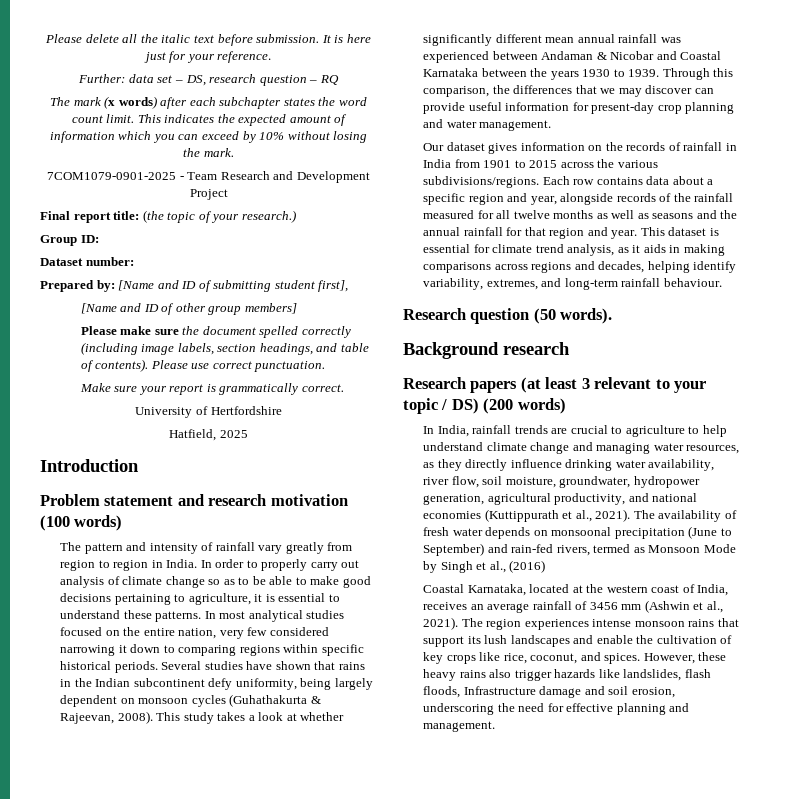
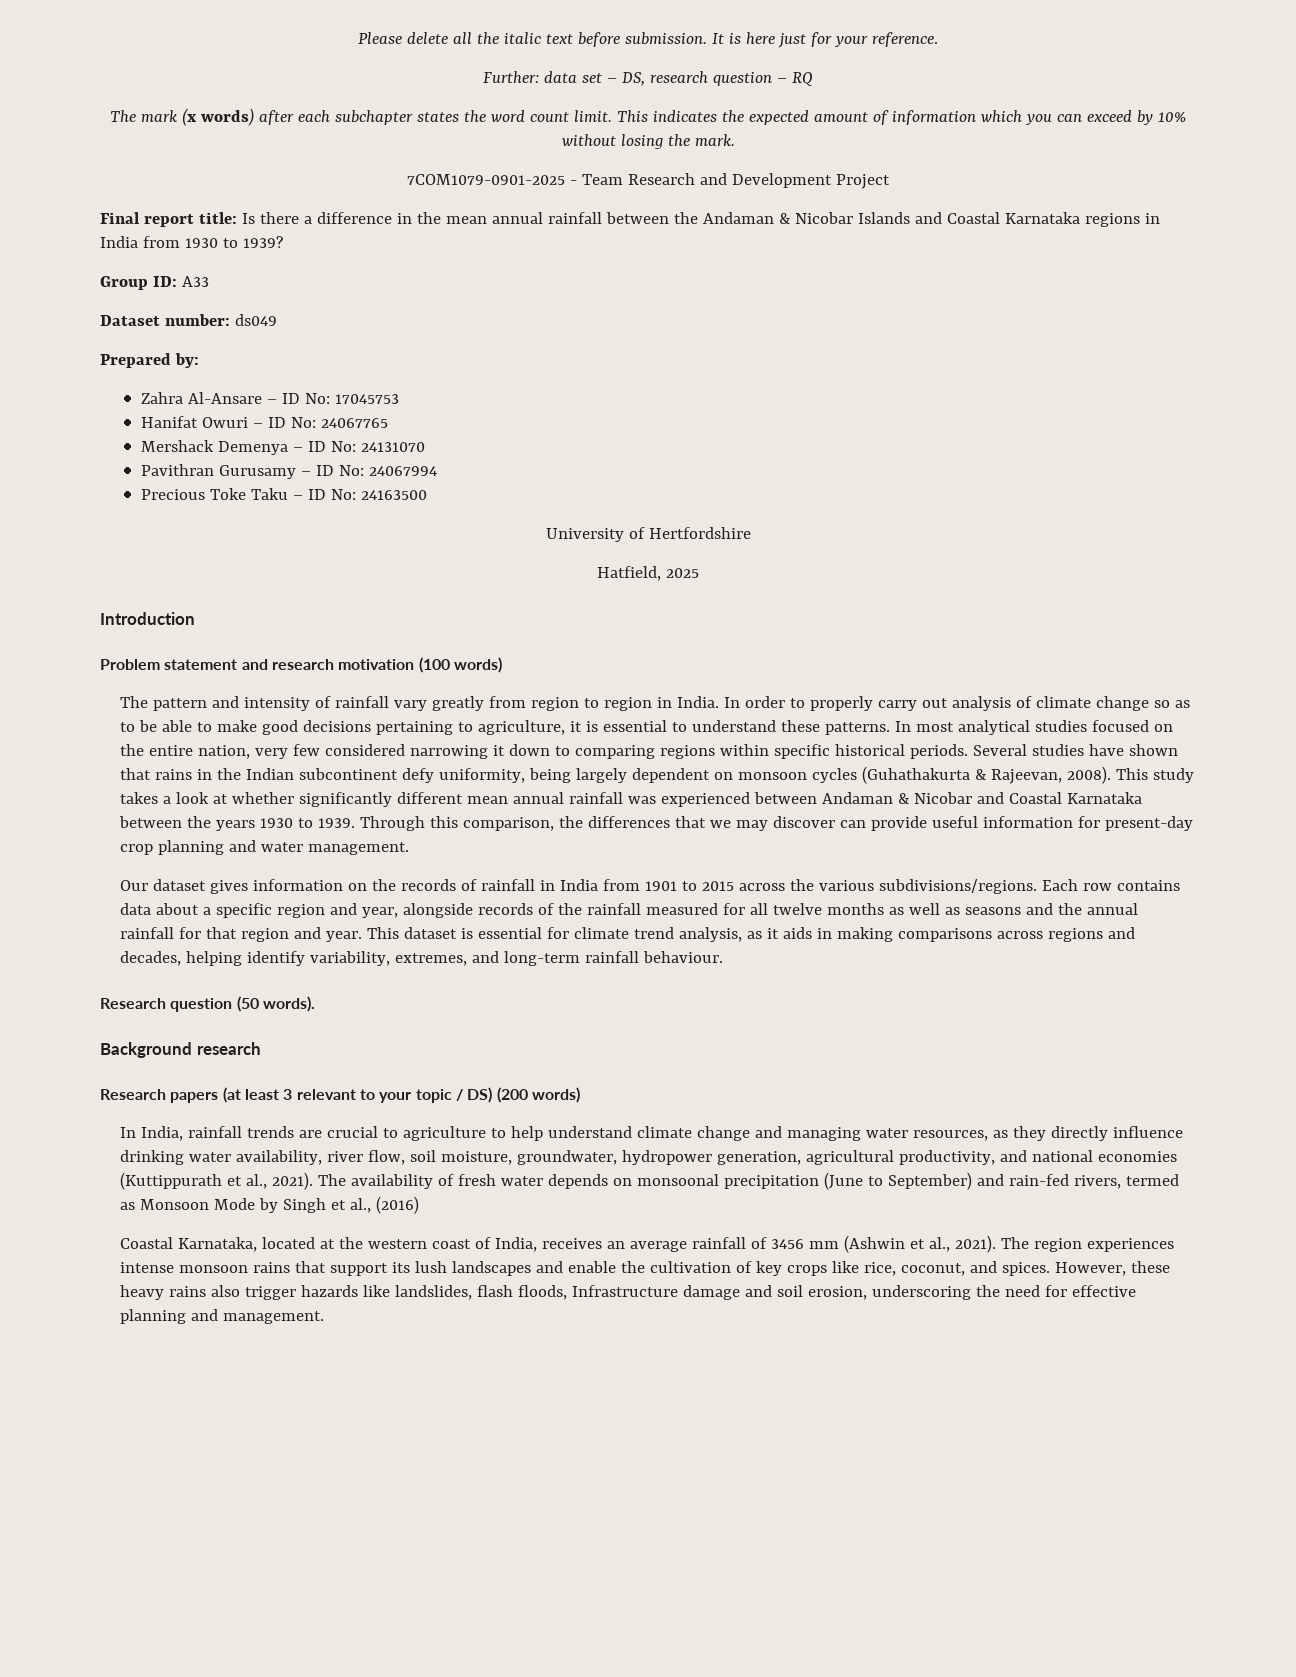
[142,210,296,223] (the topic of your research.) -> [241,212,1160,227] [100,236,283,248] Is there a difference in the mean annual rainfall between the Andaman & Nicobar Islands and Coastal Karnataka regions in India from 1930 to 1939?
(99, 239) none -> [181,276,209,287] A33
(134, 261) none -> [234,314,277,326] ds049
[118,280,349,292] [80,303,297,315] [80,326,351,338] [80,342,369,355] [80,359,326,372] [79,383,344,395] [Name and ID of submitting student first], // [Name and ID of other group members] // Please make sure the document spelled correctly (including image labels, section headings, and table of contents). Please use correct punctuation. // Make sure your report is grammatically correct. -> [140,392,399,404] [140,416,388,428] [140,440,425,455] [140,464,437,479] [140,488,427,500] // Zahra Al-Ansare – ID No: 17045753 // Hanifat Owuri – ID No: 24067765 // Mershack Demenya – ID No: 24131070 // Pavithran Gurusamy – ID No: 24067994 // Precious Toke Taku – ID No: 24163500

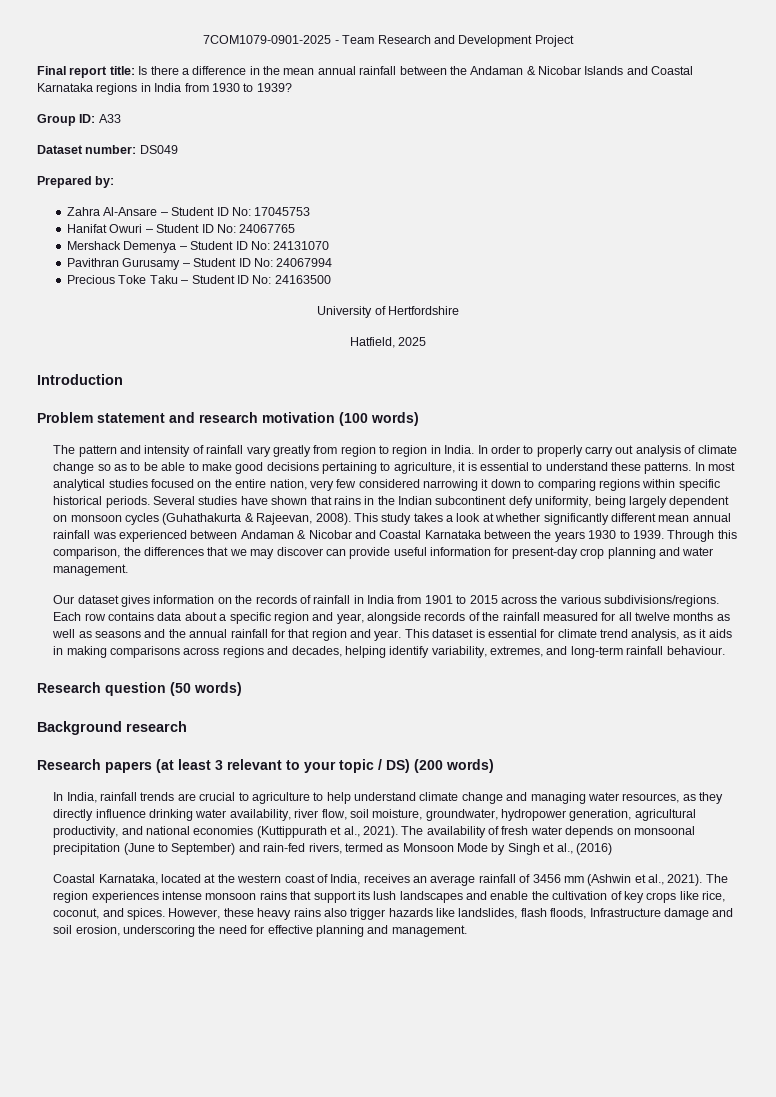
[358,32,938,48] [483,71,813,86] [110,108,1186,126] [561,134,735,149] Please delete all the italic text before submission. It is here just for your reference. // Further: data set – DS, research question – RQ // The mark (x words) after each subchapter states the word count limit. This indicates the expected amount of information which you can exceed by 10% without losing the mark. // -> (203, 39) none
[234,314,277,326] ds049 -> [139,145,178,154] DS049
(277, 401) none -> [171,207,215,216] Student
(263, 425) none -> [156,224,200,233] Student
(303, 449) none -> [190,241,234,250] Student
(311, 473) none -> [193,258,237,267] Student
(303, 497) none -> [191,275,235,284] Student
[262,996,315,1012] words). -> [194,682,242,696] words)

